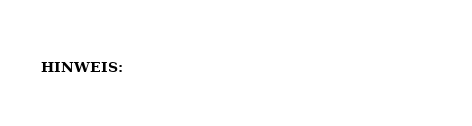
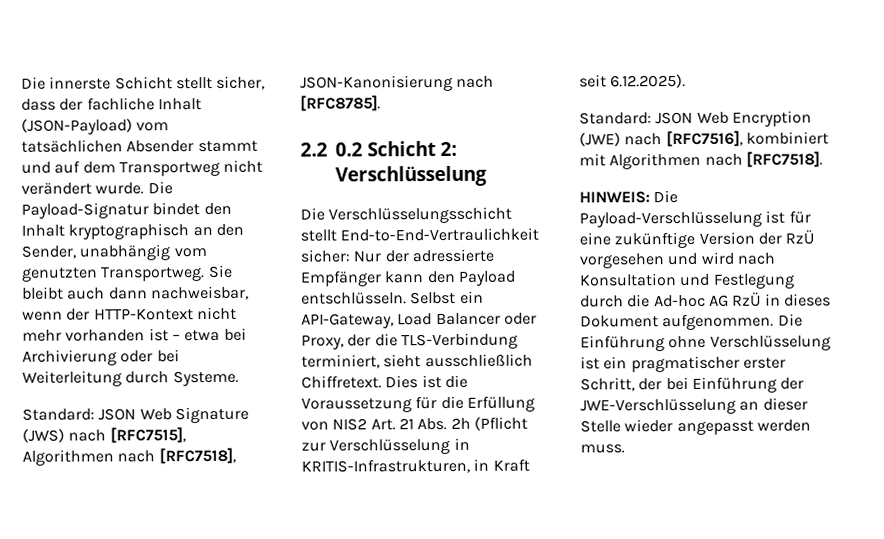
[41,62,123,72] HINWEIS: -> [21,75,266,90] [21,97,202,111] [21,118,170,135] [21,139,258,153] [21,159,264,177] [21,181,173,195] [21,202,232,219] [21,223,244,240] [21,244,207,261] [21,264,233,282] [22,285,249,301] [22,306,237,321] [22,327,247,342] [22,349,180,366] [22,370,239,387] [22,406,249,424] [22,427,186,444] [22,447,236,466] [300,74,495,92] [300,95,381,112] [300,141,458,157] [335,165,487,187] [300,206,513,224] [300,227,540,242] [300,248,494,263] [301,270,516,287] [301,290,484,305] [301,312,537,329] [301,332,518,350] [301,353,533,369] [301,374,468,389] [301,395,535,413] [301,416,528,431] [301,437,470,455] [301,458,530,474] [579,73,687,89] [579,110,812,127] [579,130,829,148] [579,151,823,170] [579,190,679,204] [579,210,811,228] [579,229,815,249] [579,251,775,269] [580,273,795,289] [580,291,831,308] [580,313,803,331] [580,335,831,352] [580,355,786,373] [580,376,805,393] [580,397,808,415] [580,419,811,436] [580,444,625,454] Die innerste Schicht stellt sicher, dass der fachliche Inhalt (JSON-Payload) vom tatsächlichen Absender stammt und auf dem Transportweg nicht verändert wurde. Die Payload-Signatur bindet den Inhalt kryptographisch an den Sender, unabhängig vom genutzten Transportweg. Sie bleibt auch dann nachweisbar, wenn der HTTP-Kontext nicht mehr vorhanden ist – etwa bei Archivierung oder bei Weiterleitung durch Systeme. // Standard: JSON Web Signature (JWS) nach [RFC7515], Algorithmen nach [RFC7518], JSON-Kanonisierung nach [RFC8785]. // 2.2 0.2 Schicht 2: Verschlüsselung // Die Verschlüsselungsschicht stellt End-to-End-Vertraulichkeit sicher: Nur der adressierte Empfänger kann den Payload entschlüsseln. Selbst ein API-Gateway, Load Balancer oder Proxy, der die TLS-Verbindung terminiert, sieht ausschließlich Chiffretext. Dies ist die Voraussetzung für die Erfüllung von NIS2 Art. 21 Abs. 2h (Pflicht zur Verschlüsselung in KRITIS-Infrastrukturen, in Kraft seit 6.12.2025). // Standard: JSON Web Encryption (JWE) nach [RFC7516], kombiniert mit Algorithmen nach [RFC7518]. // HINWEIS: Die Payload-Verschlüsselung ist für eine zukünftige Version der RzÜ vorgesehen und wird nach Konsultation und Festlegung durch die Ad-hoc AG RzÜ in dieses Dokument aufgenommen. Die Einführung ohne Verschlüsselung ist ein pragmatischer erster Schritt, der bei Einführung der JWE-Verschlüsselung an dieser Stelle wieder angepasst werden muss.

